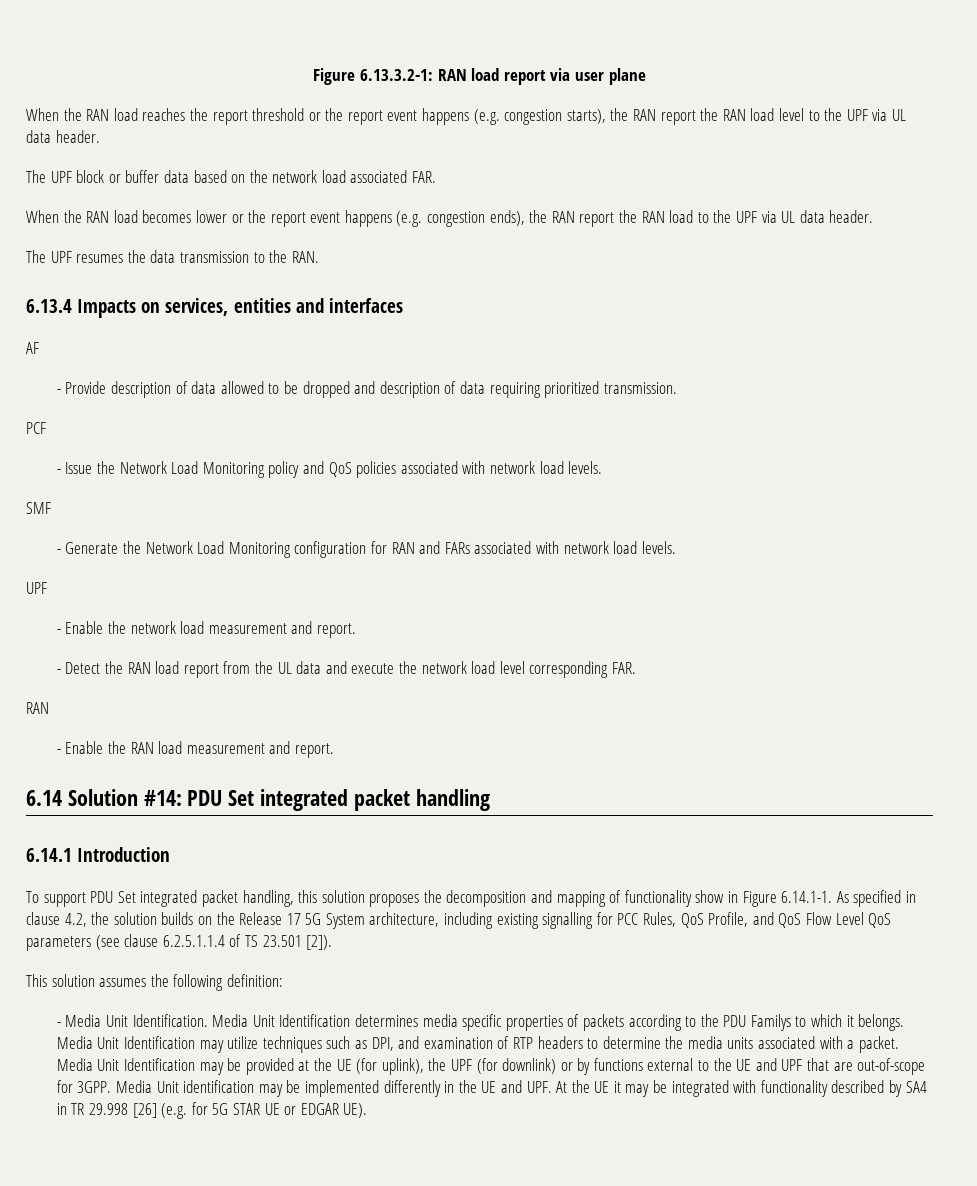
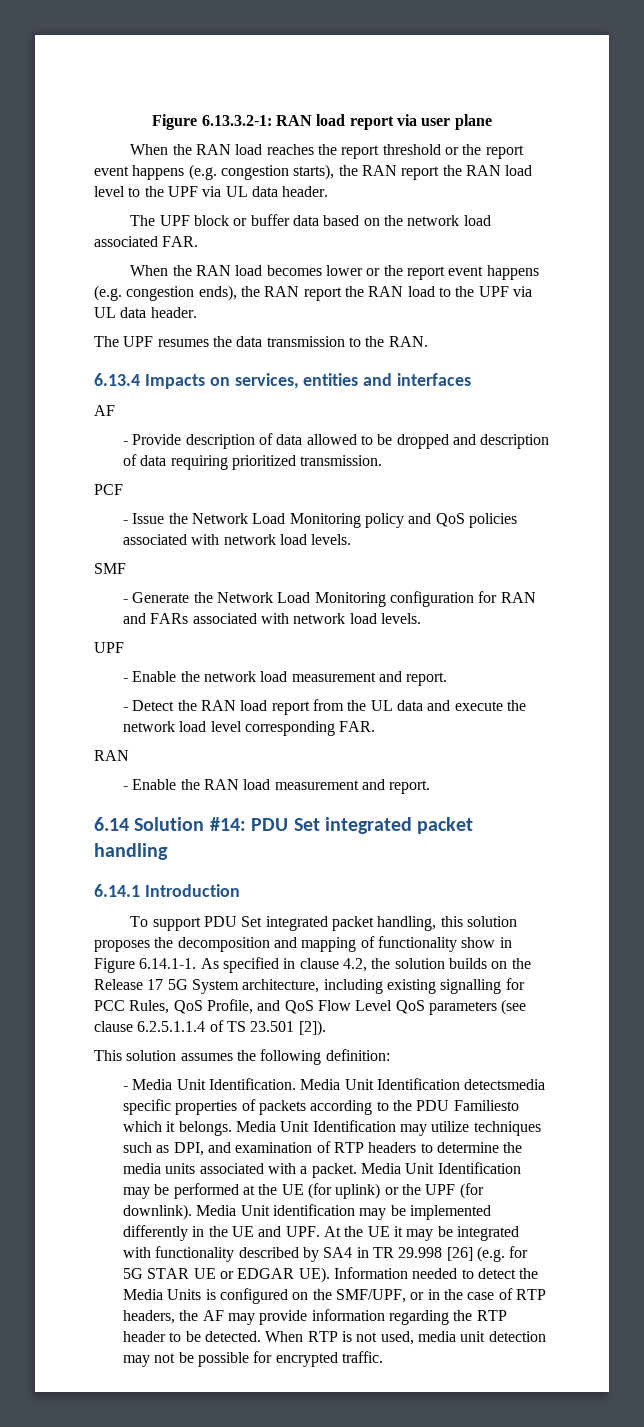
[354,1014,458,1027] determines media -> [464,1079,546,1090] detectsmedia
[750,1014,807,1031] Familys to -> [453,1100,519,1111] Familiesto
[245,1058,294,1075] provided -> [173,1183,239,1199] performed
[381,1058,424,1075] uplink), -> [335,1183,399,1199] uplink) or
[502,1058,926,1075] [56,1080,112,1093] downlink) or by functions external to the UE and UPF that are out-of-scope for 3GPP. -> [123,1204,193,1220] downlink).
(368, 1110) none -> [333,1267,539,1279] [123,1288,546,1304] [123,1309,507,1325] [123,1331,546,1345] [123,1351,383,1367] Information needed to detect the Media Units is configured on the SMF/UPF, or in the case of RTP headers, the AF may provide information regarding the RTP header to be detected. When RTP is not used, media unit detection may not be possible for encrypted traffic.

